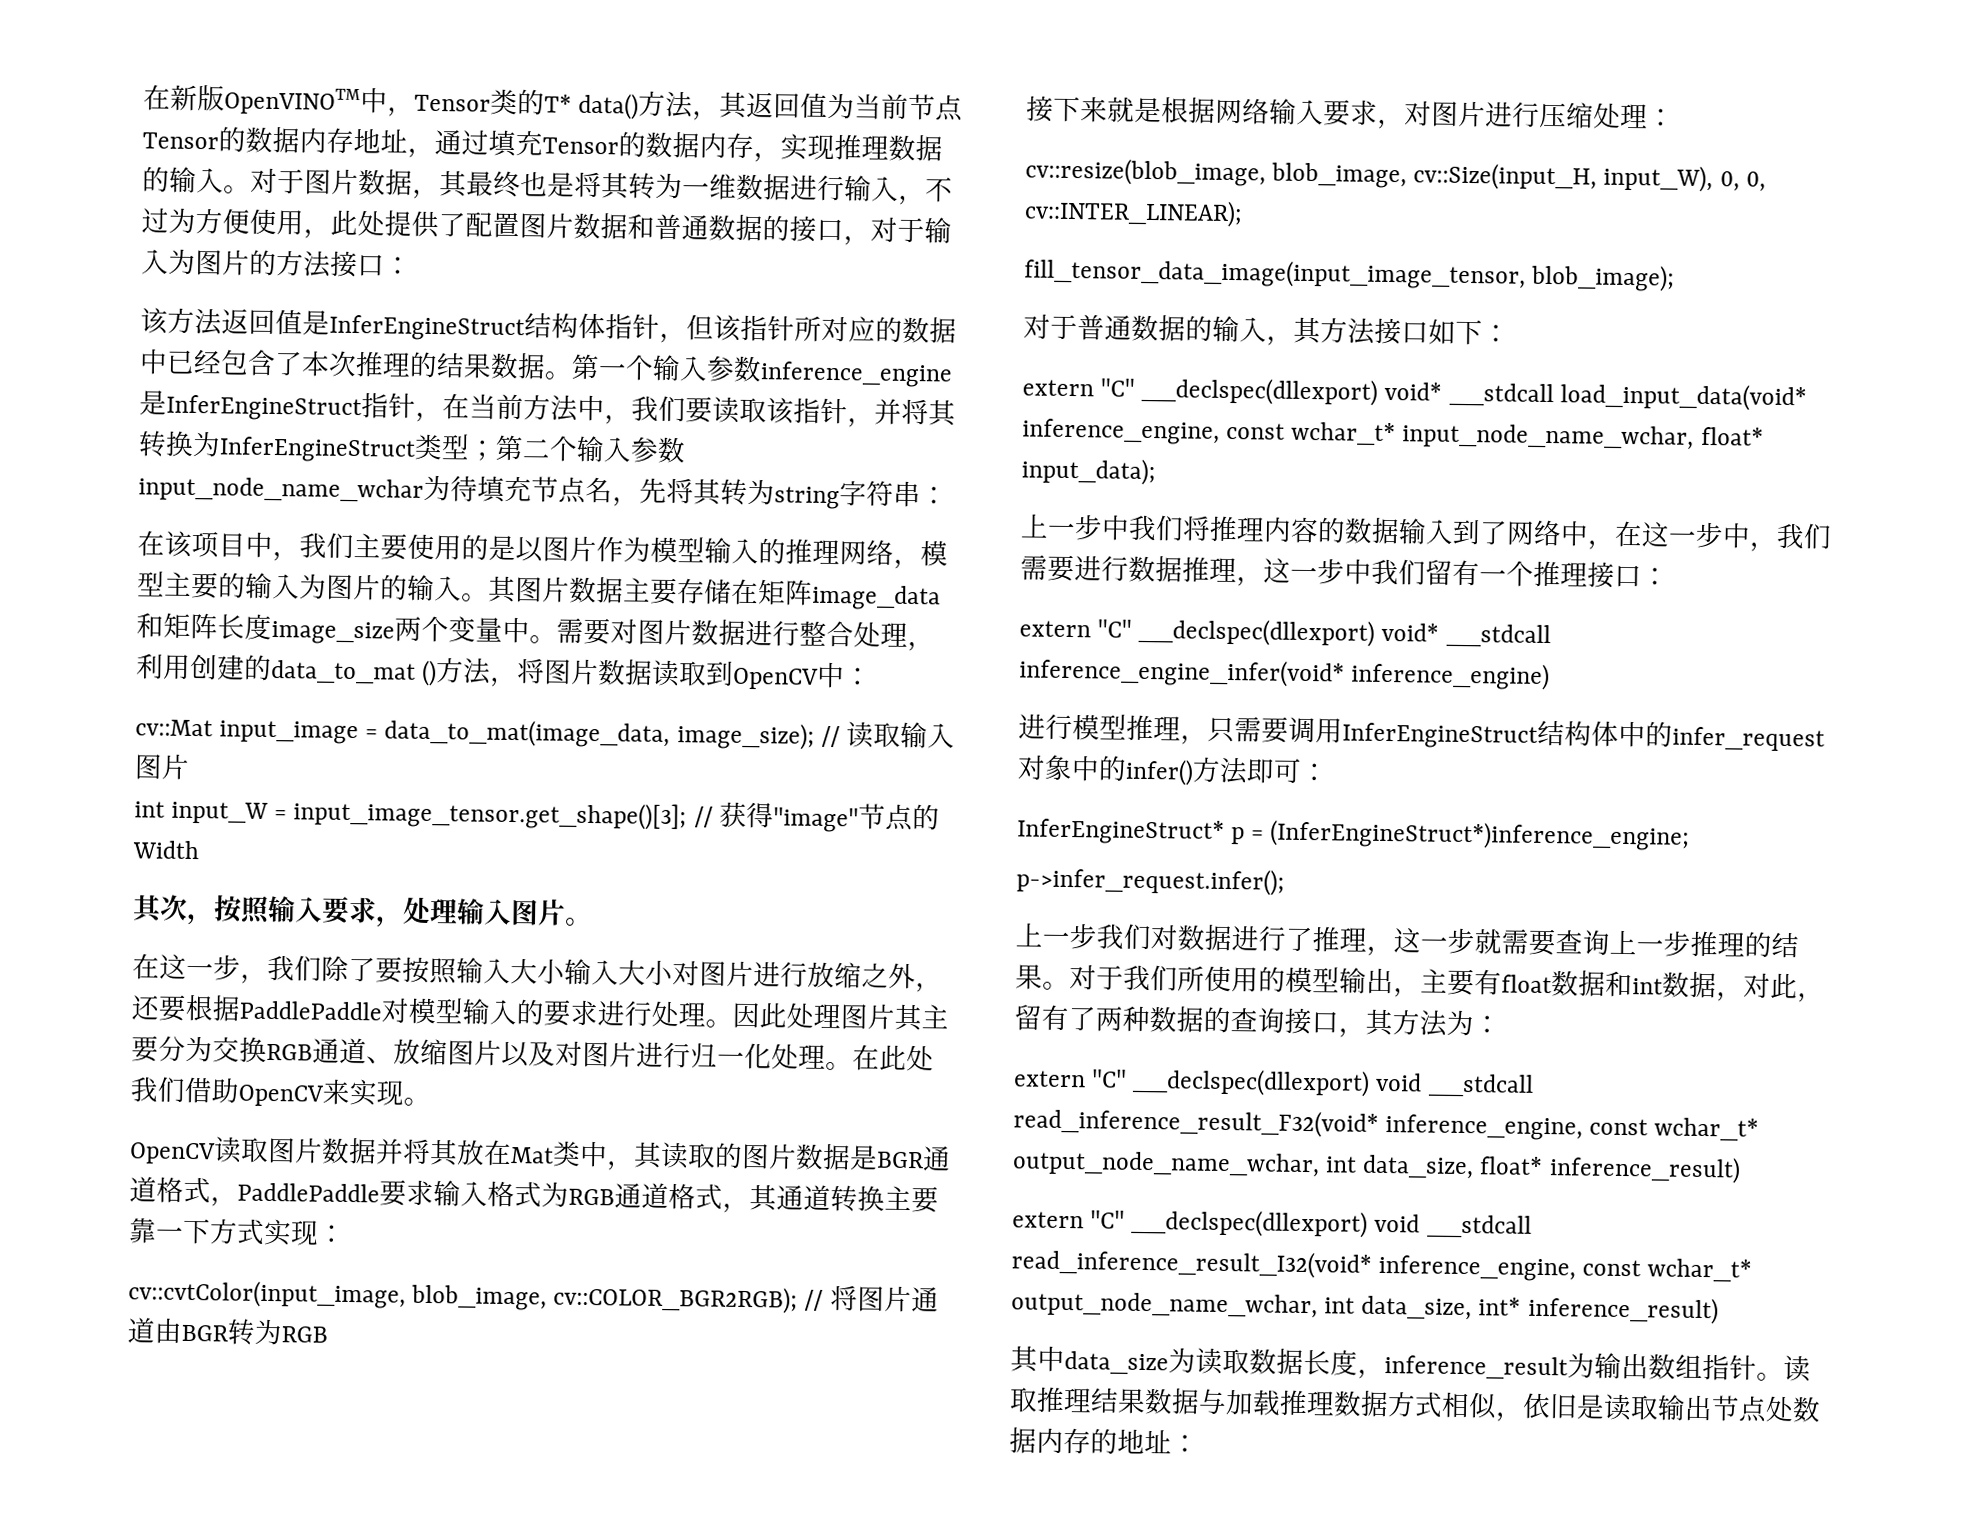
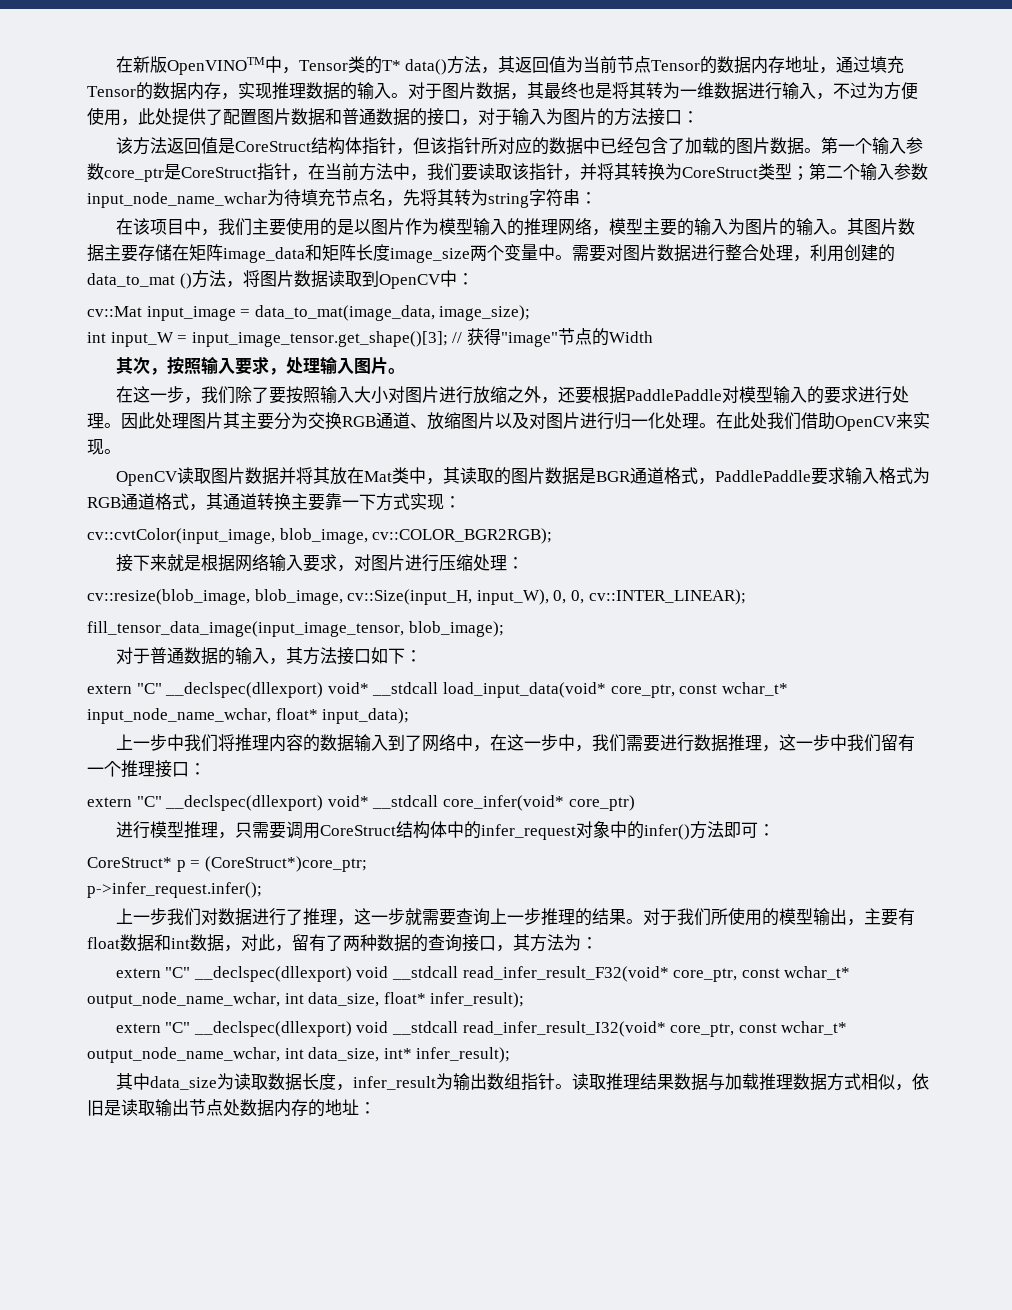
[329,314,525,342] InferEngineStruct -> [234,141,311,152] CoreStruct
[301,350,492,379] 本次推理的结果 -> [684,137,770,155] 加载的图片
[760,361,953,388] [139,390,362,422] inference_engine是InferEngineStruct -> [104,164,257,182] core_ptr是CoreStruct
[219,436,416,463] InferEngineStruct -> [682,167,758,178] CoreStruct
[820,721,955,749] [134,753,190,780] // 读取输入图片 -> (531, 313) none
[564,958,673,987] 输入大小 -> (388, 395) none
[804,1285,939,1313] [127,1317,328,1346] // 将图片通道由BGR转为RGB -> (553, 536) none
[1022,418,1220,445] inference_engine, -> [610,684,675,698] core_ptr,
[1019,657,1551,691] inference_engine_infer(void* inference_engine) -> [442,795,635,811] core_infer(void* core_ptr)
[1342,722,1538,749] InferEngineStruct -> [319,825,396,836] CoreStruct
[1017,818,1225,845] InferEngineStruct* -> [87,857,172,868] CoreStruct*
[1270,819,1691,851] (InferEngineStruct*)inference_engine; -> [204,856,367,872] (CoreStruct*)core_ptr;
[1013,1107,1584,1141] read_inference_result_F32(void* inference_engine, -> [462,966,738,982] read_infer_result_F32(void* core_ptr,
[1548,1155,1741,1184] [1012,1208,1532,1239] [1011,1248,1577,1282] inference_result) // extern "C" __declspec(dllexport) void __stdcall read_inference_result_I32(void* inference_engine, -> [430,992,525,1008] [115,1021,735,1037] infer_result); // extern "C" __declspec(dllexport) void __stdcall read_infer_result_I32(void* core_ptr,
[1527,1295,1719,1325] inference_result) -> [416,1047,511,1063] infer_result);
[1384,1355,1568,1381] inference_result -> [352,1076,436,1090] infer_result

